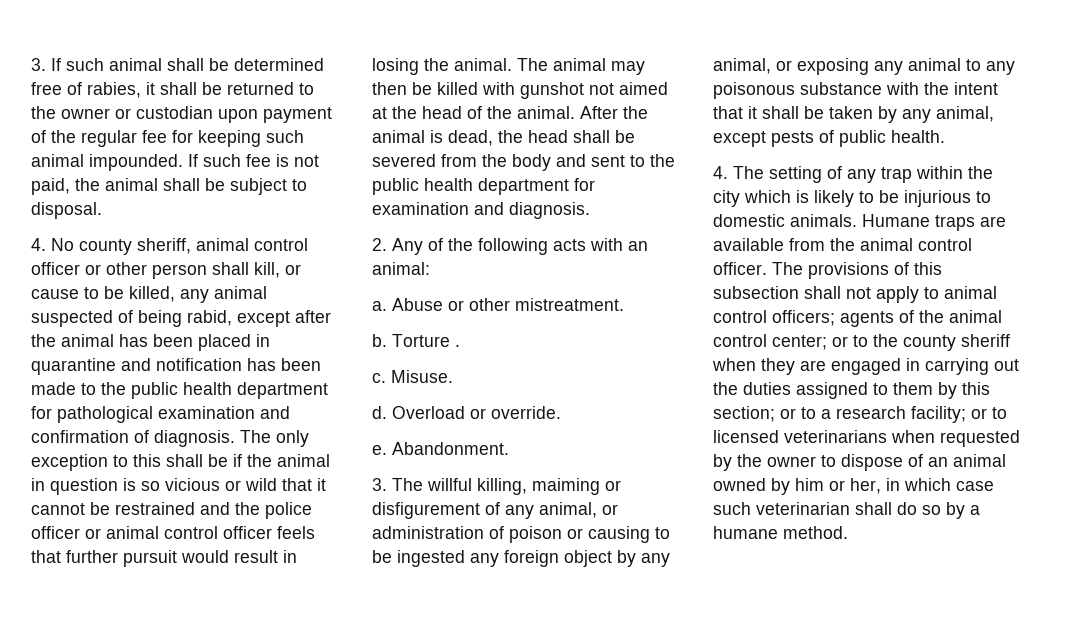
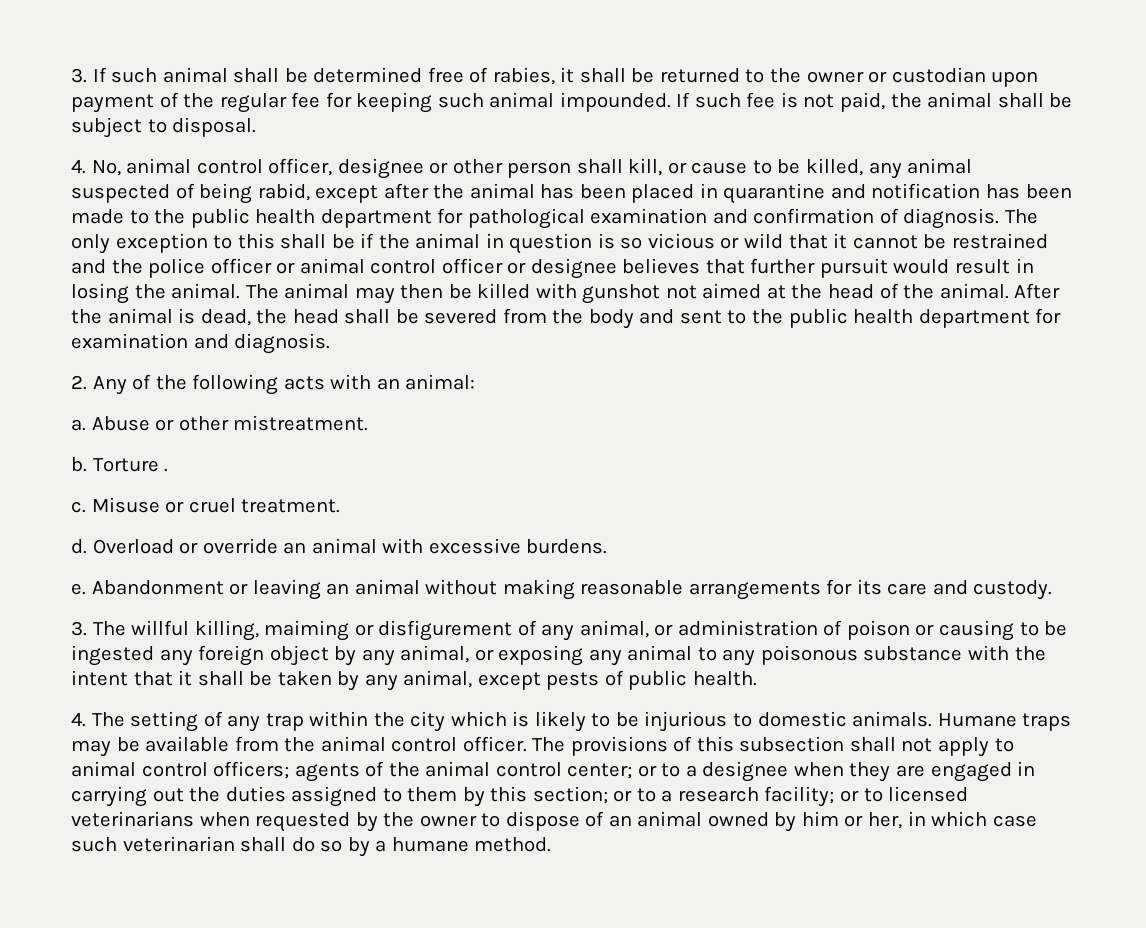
[51,238,308,255] [31,262,80,275] No county sheriff, animal control officer -> [91,158,424,179] No, animal control officer, designee
[277,526,315,539] feels -> [507,258,701,279] or designee believes
[391,370,453,383] Misuse. -> [91,497,341,513] Misuse or cruel treatment.
[491,406,561,419] [372,442,509,455] override. // e. Abandonment. -> [202,538,608,554] [71,579,1053,600] override an animal with excessive burdens. // e. Abandonment or leaving an animal without making reasonable arrangements for its care and custody.
[980,216,1006,227] are -> [71,737,140,757] may be
[873,334,1010,351] the county sheriff -> [685,761,789,782] a designee

